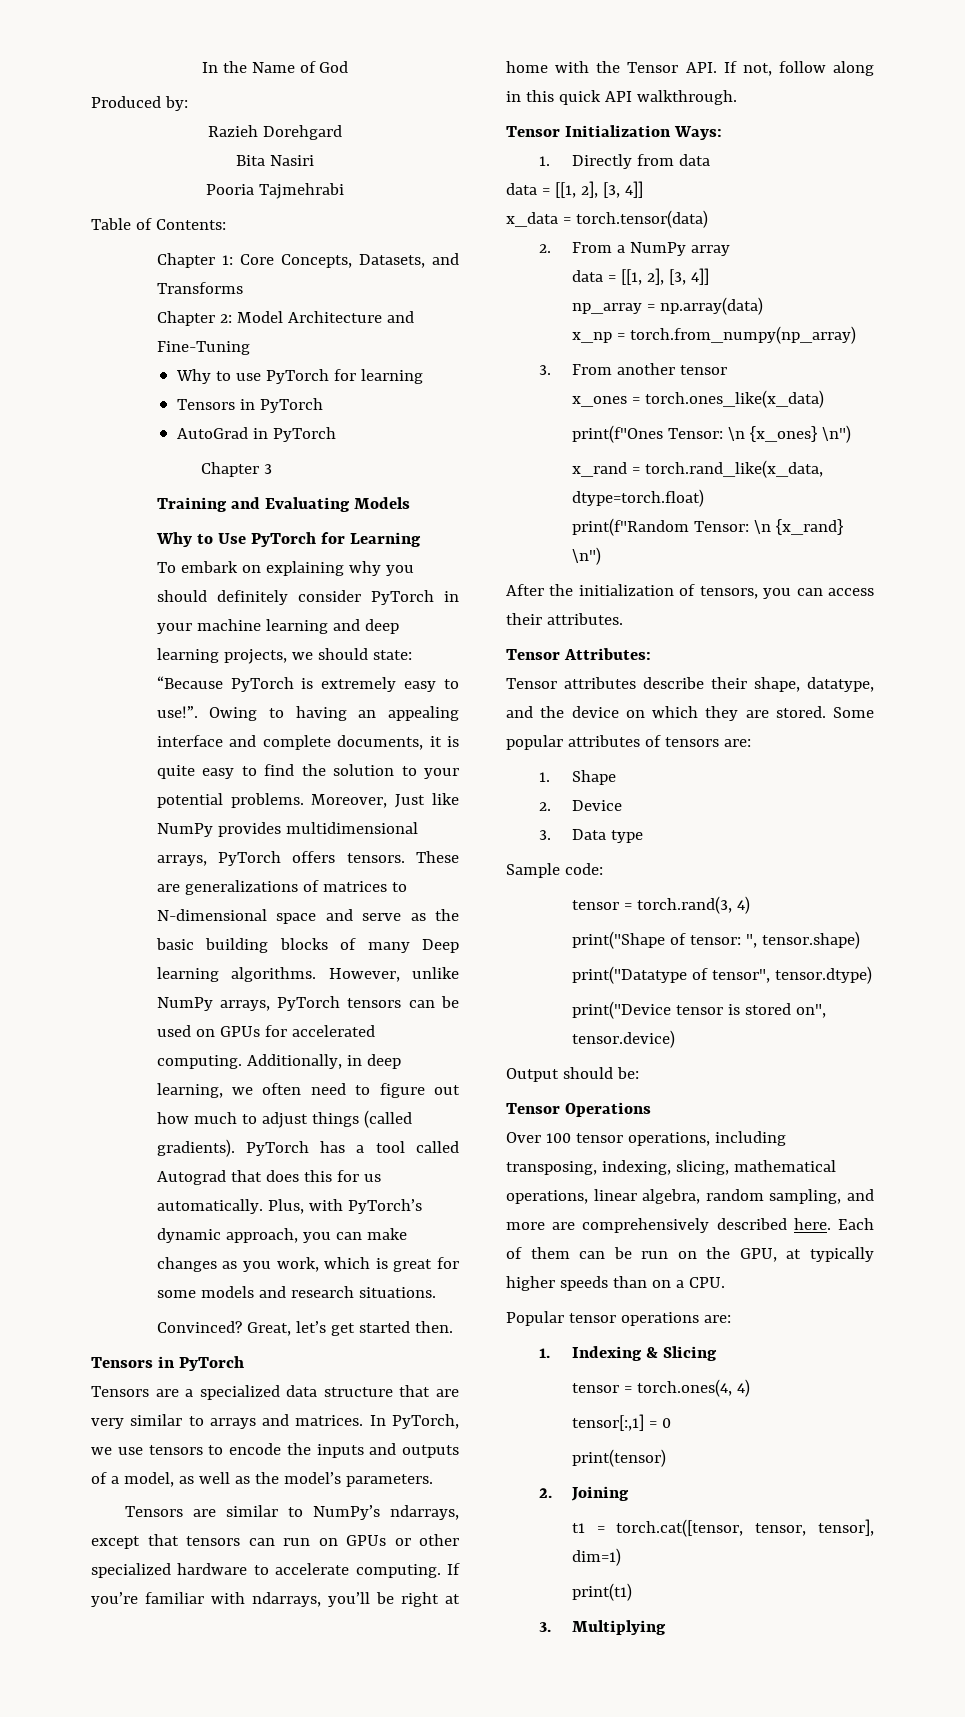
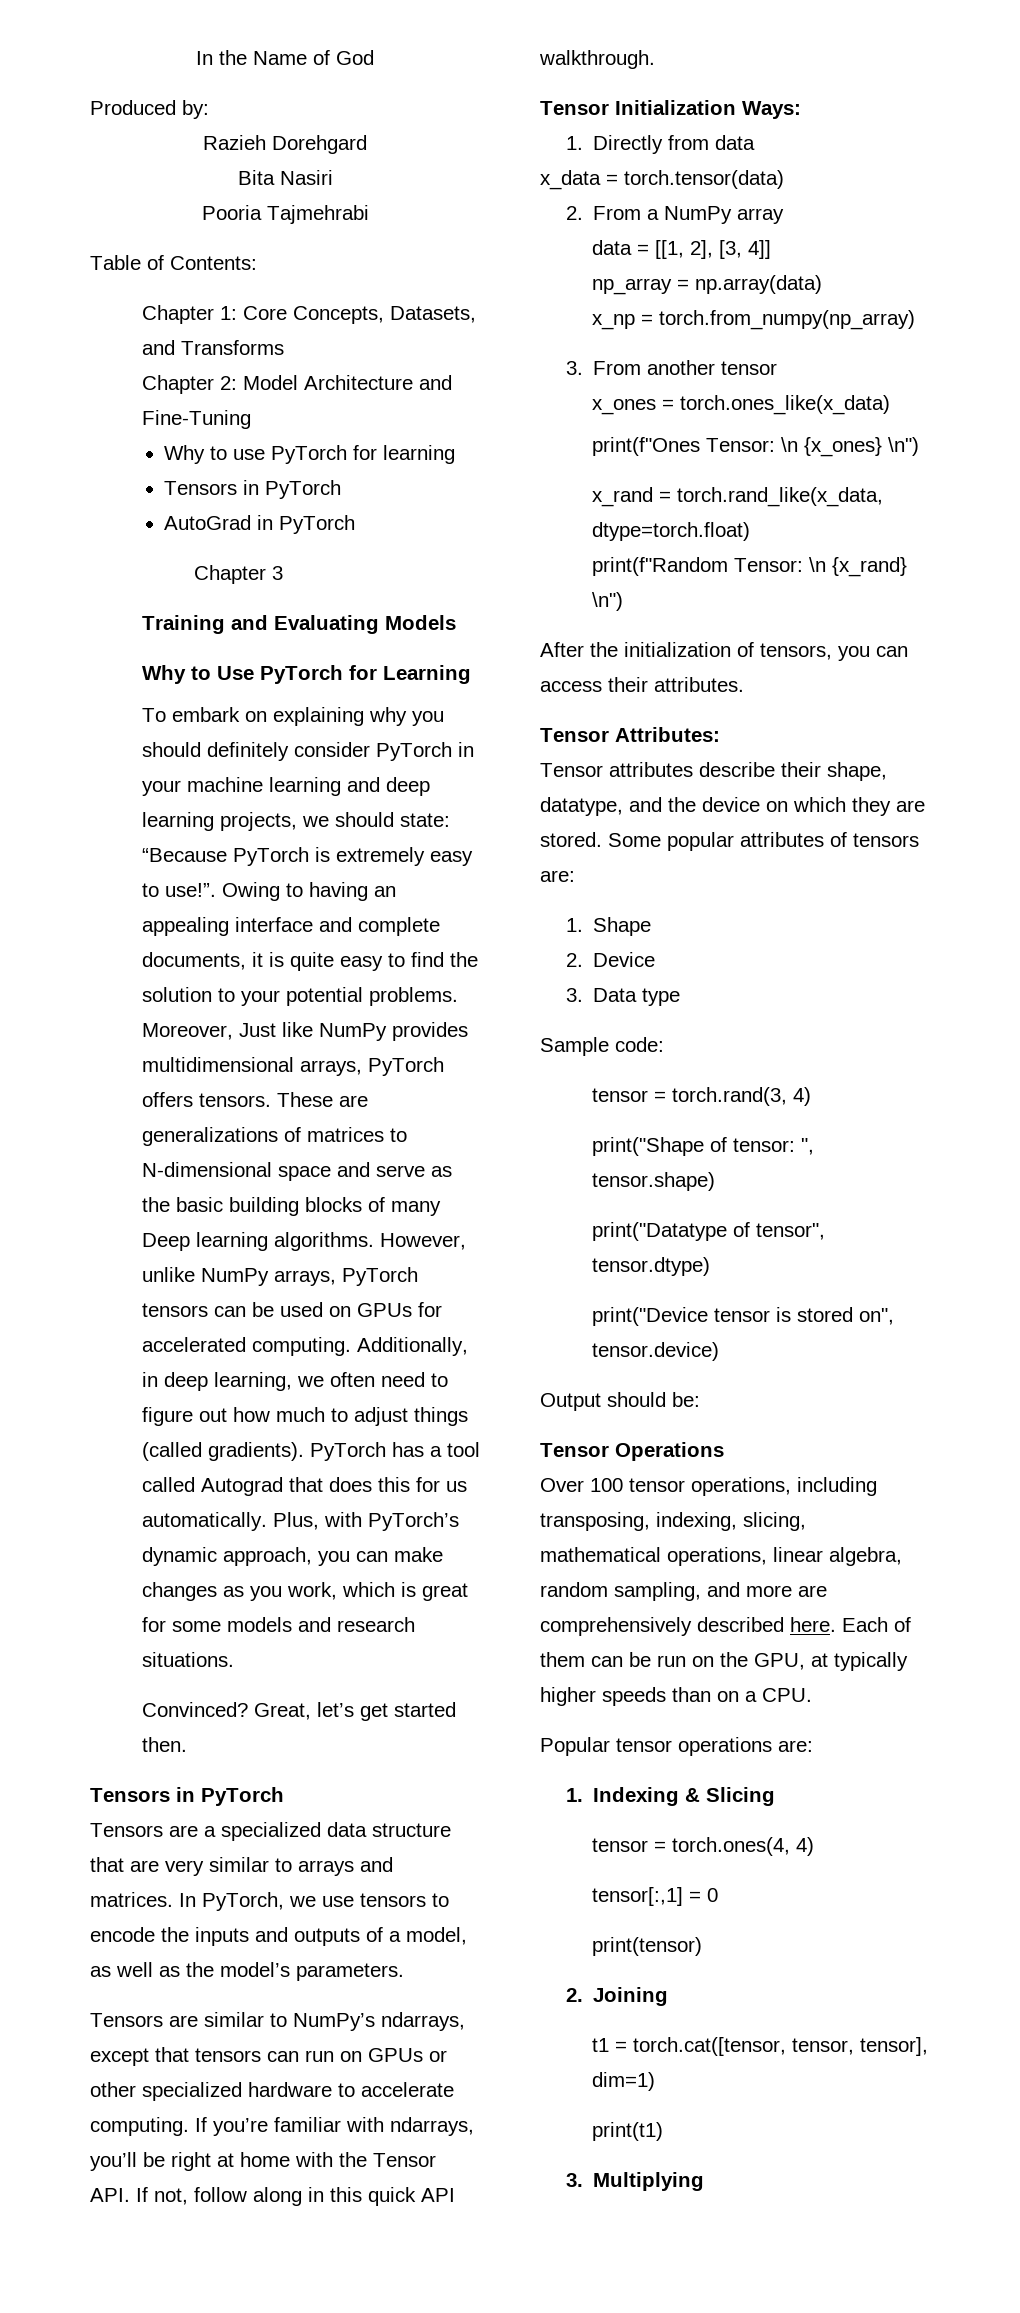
[506,181,643,198] // data = [[1, 2], [3, 4]] -> (756, 142) none

